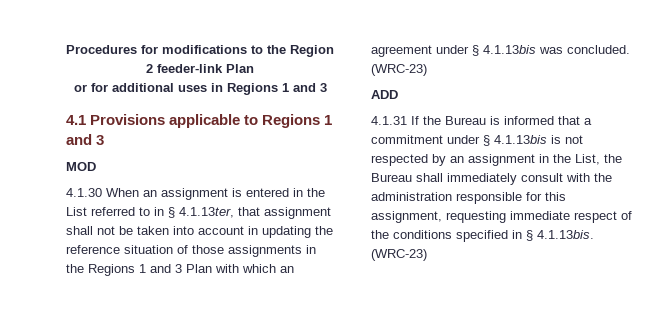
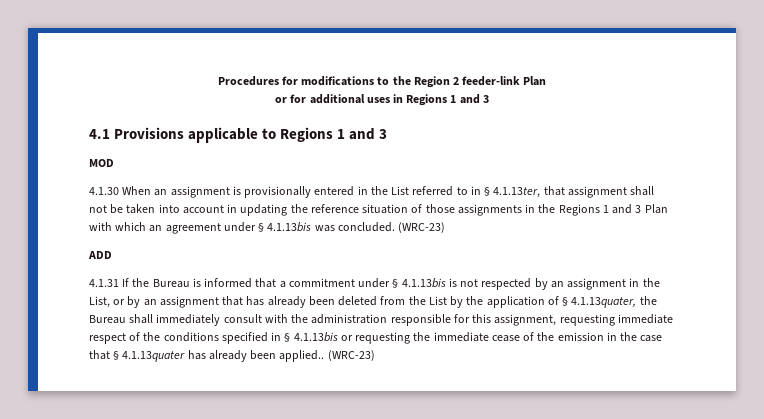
(242, 192) none -> [244,186,312,198] provisionally
(600, 159) none -> [113,296,637,308] or by an assignment that has already been deleted from the List by the application of § 4.1.13quater,
[537,230,594,239] 4.1.13bis. -> [293,332,663,344] [89,350,325,362] 4.1.13bis or requesting the immediate cease of the emission in the case that § 4.1.13quater has already been applied..

